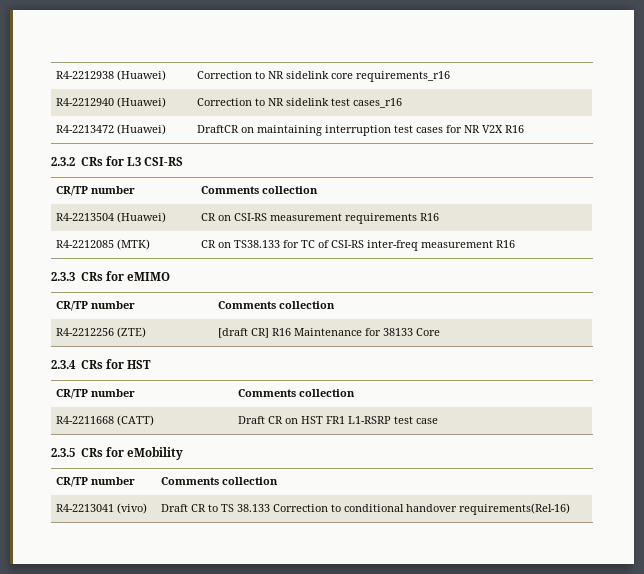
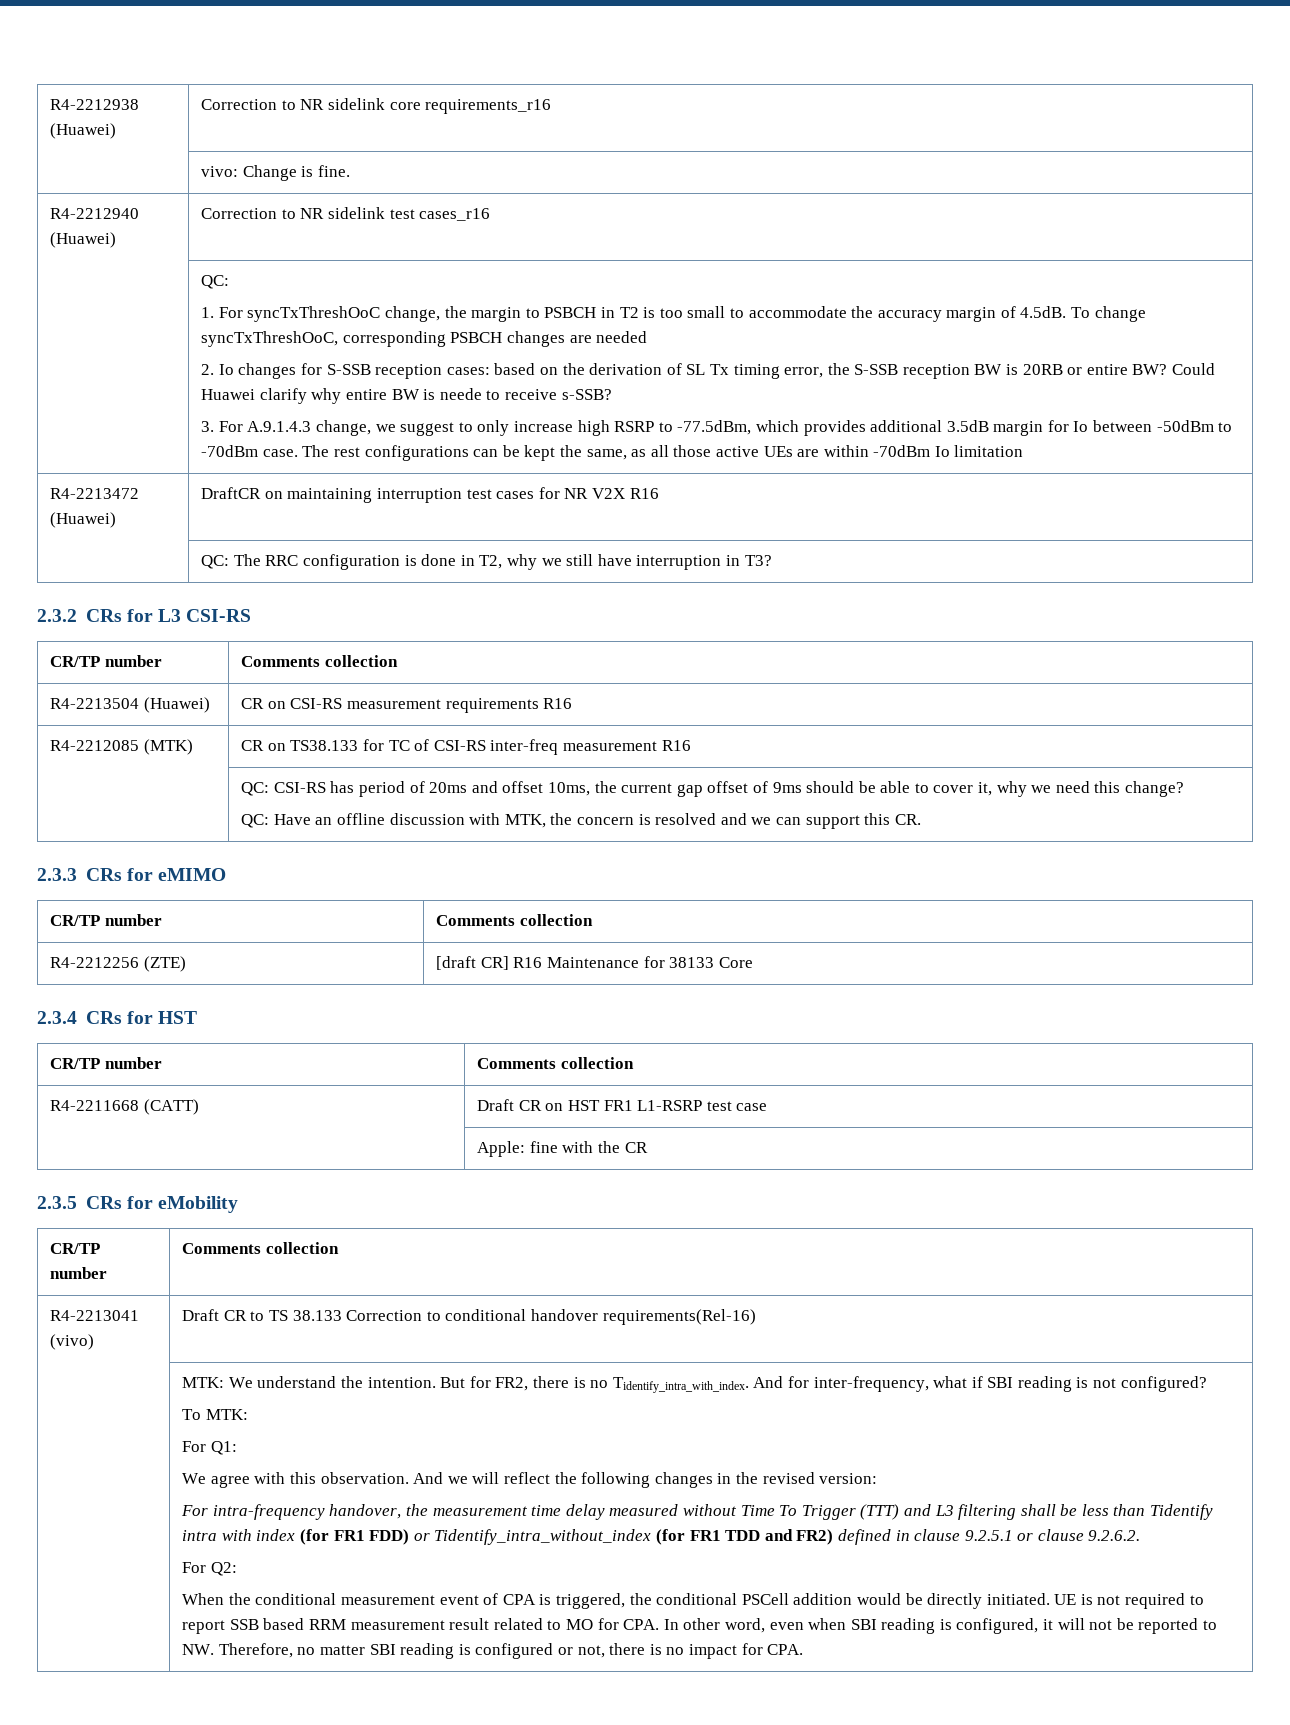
(451, 76) none -> [201,165,351,181] // | vivo: Change is fine.
(403, 103) none -> [201,275,230,289] [201,306,1146,322] [201,331,648,347] [201,363,1215,379] [201,388,612,404] [201,420,1233,436] [201,445,1024,461] // | QC: // 1. For syncTxThreshOoC change, the margin to PSBCH in T2 is too small to accommodate the accuracy margin of 4.5dB. To change syncTxThreshOoC, corresponding PSBCH changes are needed // 2. Io changes for S-SSB reception cases: based on the derivation of SL Tx timing error, the S-SSB reception BW is 20RB or entire BW? Could Huawei clarify why entire BW is neede to receive s-SSB? // 3. For A.9.1.4.3 change, we suggest to only increase high RSRP to -77.5dBm, which provides additional 3.5dB margin for Io between -50dBm to -70dBm case. The rest configurations can be kept the same, as all those active UEs are within -70dBm Io limitation
(525, 129) none -> [201,554,772,570] // | QC: The RRC configuration is done in T2, why we still have interruption in T3?
(516, 244) none -> [241,781,1184,797] [241,813,921,829] // | QC: CSI-RS has period of 20ms and offset 10ms, the current gap offset of 9ms should be able to cover it, why we need this change? // QC: Have an offline discussion with MTK, the concern is resolved and we can support this CR.
(439, 421) none -> [477,1141,648,1157] // | Apple: fine with the CR
(571, 509) none -> [182,1376,1207,1393] [182,1409,248,1420] [182,1441,237,1455] [182,1472,878,1488] [181,1504,1214,1520] [182,1529,1141,1545] [182,1562,237,1576] [182,1593,1204,1609] [182,1618,1217,1634] [182,1643,804,1659] // | MTK: We understand the intention. But for FR2, there is no Tidentify_intra_with_index. And for inter-frequency, what if SBI reading is not configured? // To MTK: // For Q1: // We agree with this observation. And we will reflect the following changes in the revised version: // For intra-frequency handover, the measurement time delay measured without Time To Trigger (TTT) and L3 filtering shall be less than Tidentify intra with index (for FR1 FDD) or Tidentify_intra_without_index (for FR1 TDD and FR2) defined in clause 9.2.5.1 or clause 9.2.6.2. // For Q2: // When the conditional measurement event of CPA is triggered, the conditional PSCell addition would be directly initiated. UE is not required to report SSB based RRM measurement result related to MO for CPA. In other word, even when SBI reading is configured, it will not be reported to NW. Therefore, no matter SBI reading is configured or not, there is no impact for CPA.

